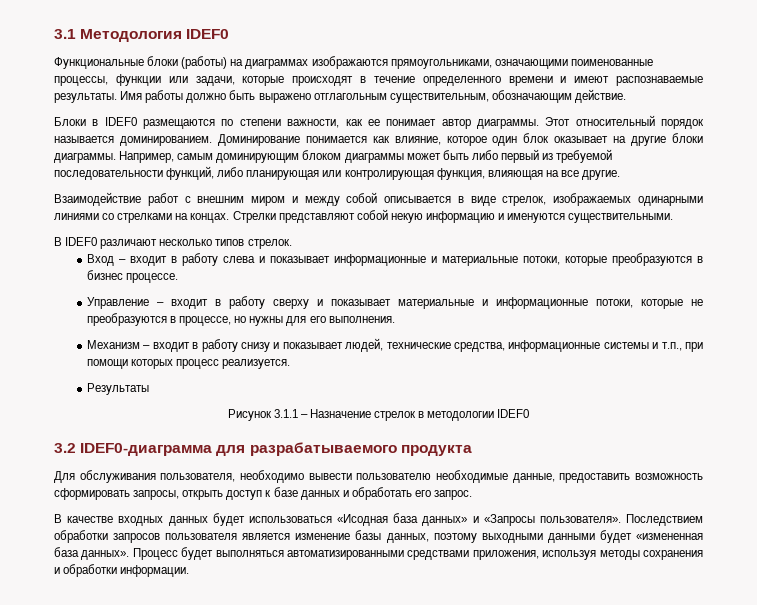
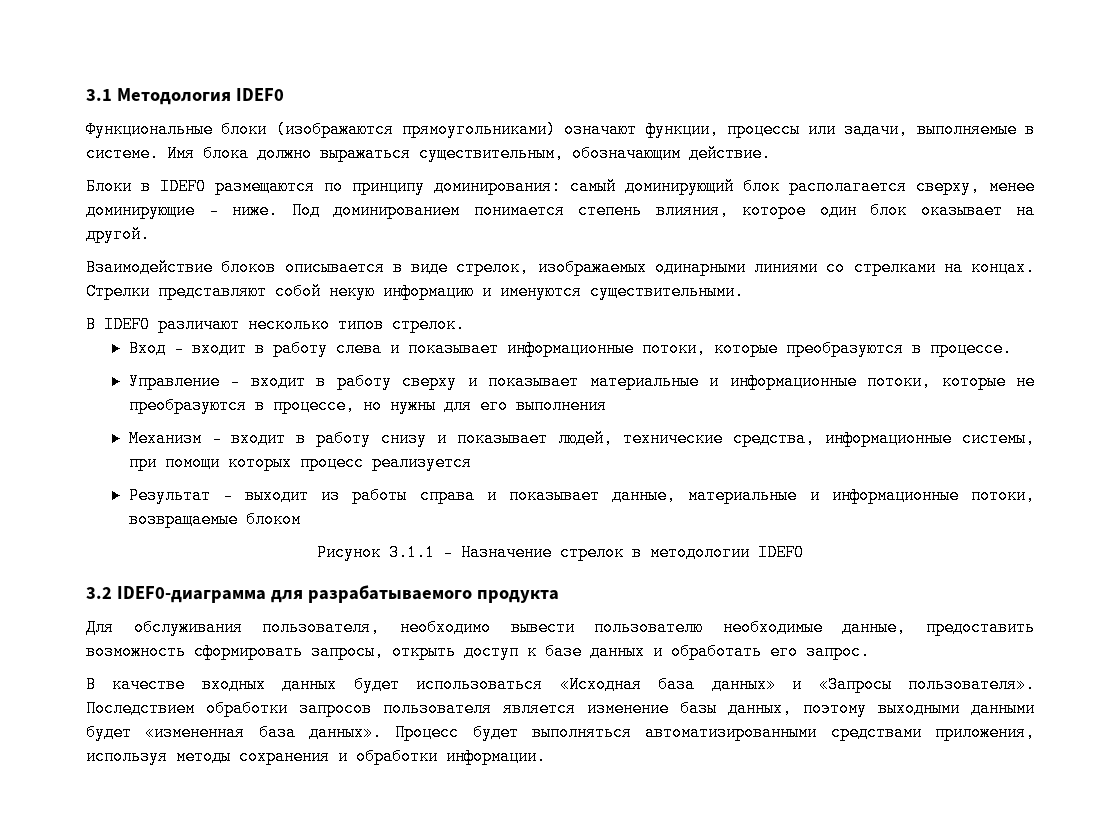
[181,56,653,69] [54,74,703,86] [54,90,387,103] (работы) на диаграммах изображаются прямоугольниками, означающими поименованные процессы, функции или задачи, которые происходят в течение определенного времени и имеют распознаваемые результаты. Имя работы должно быть выражено отглагольным -> [275,121,1034,138] [86,145,410,162] (изображаются прямоугольниками) означают функции, процессы или задачи, выполняемые в системе. Имя блока должно выражаться
[239,115,704,129] [54,134,441,146] степени важности, как ее понимает автор диаграммы. Этот относительный порядок называется доминированием. Доминирование понимается как влияние, -> [352,178,1034,195] [86,202,729,219] принципу доминирования: самый доминирующий блок располагается сверху, менее доминирующие – ниже. Под доминированием понимается степень влияния,
[631,133,703,146] [54,149,613,163] [54,166,621,180] [54,192,378,206] другие блоки диаграммы. Например, самым доминирующим блоком диаграммы может быть либо первый из требуемой последовательности функций, либо планирующая или контролирующая функция, влияющая на все другие. // Взаимодействие работ с внешним миром и между собой -> [86,226,150,243] [86,260,276,276] другой. // Взаимодействие блоков
[430,256,518,266] и материальные -> (633, 349) none
[86,270,123,280] бизнес -> (921, 349) none
[328,316,395,323] выполнения. -> [515,398,606,414] выполнения
[603,342,682,351] системы и т.п., -> [961,430,1035,447] системы,
[222,359,291,369] [86,383,149,395] реализуется. // Результаты -> [371,455,471,471] [128,487,1035,504] [128,512,300,528] реализуется // Результат – выходит из работы справа и показывает данные, материальные и информационные потоки, возвращаемые блоком
[337,514,388,526] «Исодная -> [559,677,641,693] «Исходная

